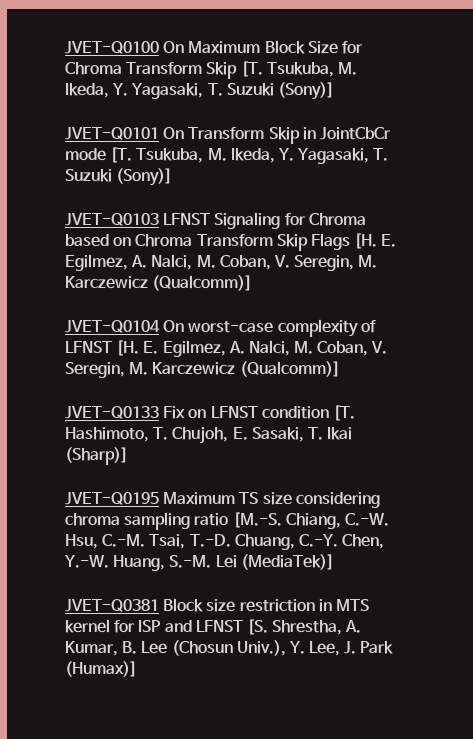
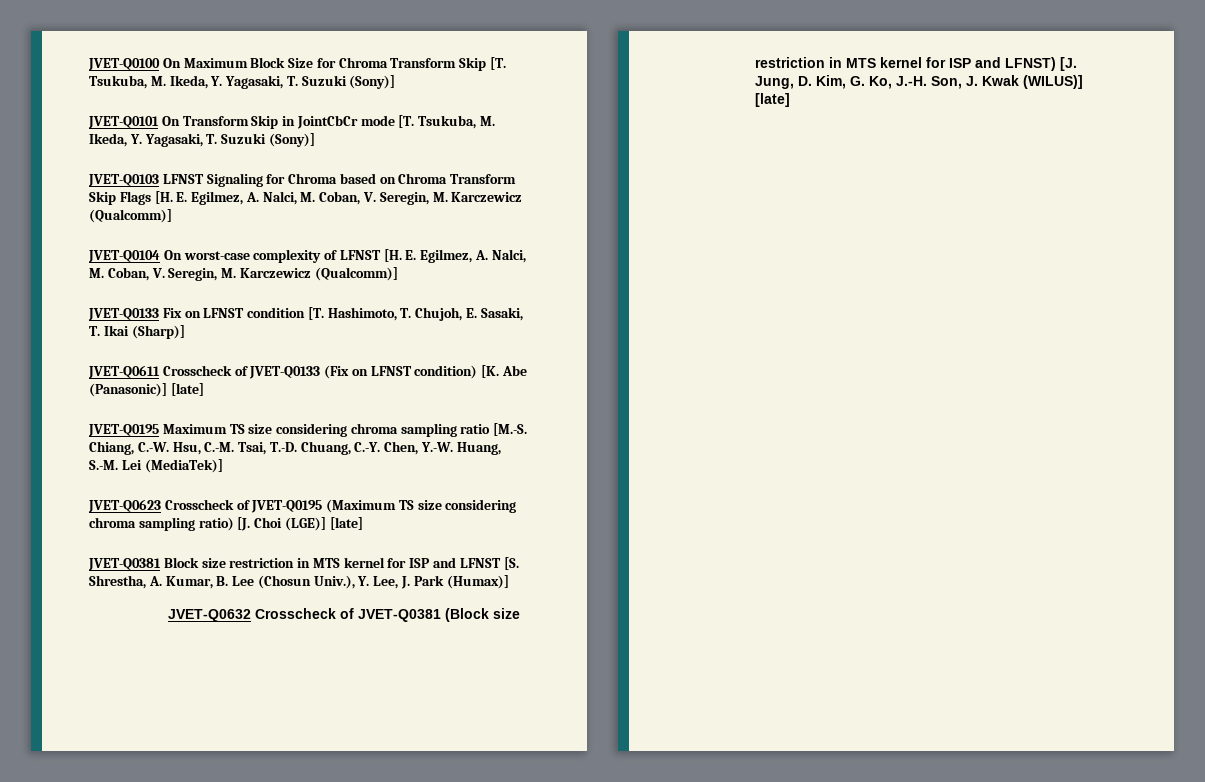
(128, 456) none -> [88,365,528,379] [89,383,204,397] // JVET-Q0611 Crosscheck of JVET-Q0133 (Fix on LFNST condition) [K. Abe (Panasonic)] [late]
(334, 562) none -> [88,499,517,513] [89,517,363,531] // JVET-Q0623 Crosscheck of JVET-Q0195 (Maximum TS size considering chroma sampling ratio) [J. Choi (LGE)] [late]
(137, 669) none -> [167,608,520,622] [754,57,1077,71] [754,75,1083,89] [754,93,790,107] // JVET-Q0632 Crosscheck of JVET-Q0381 (Block size restriction in MTS kernel for ISP and LFNST) [J. Jung, D. Kim, G. Ko, J.-H. Son, J. Kwak (WILUS)] [late]

